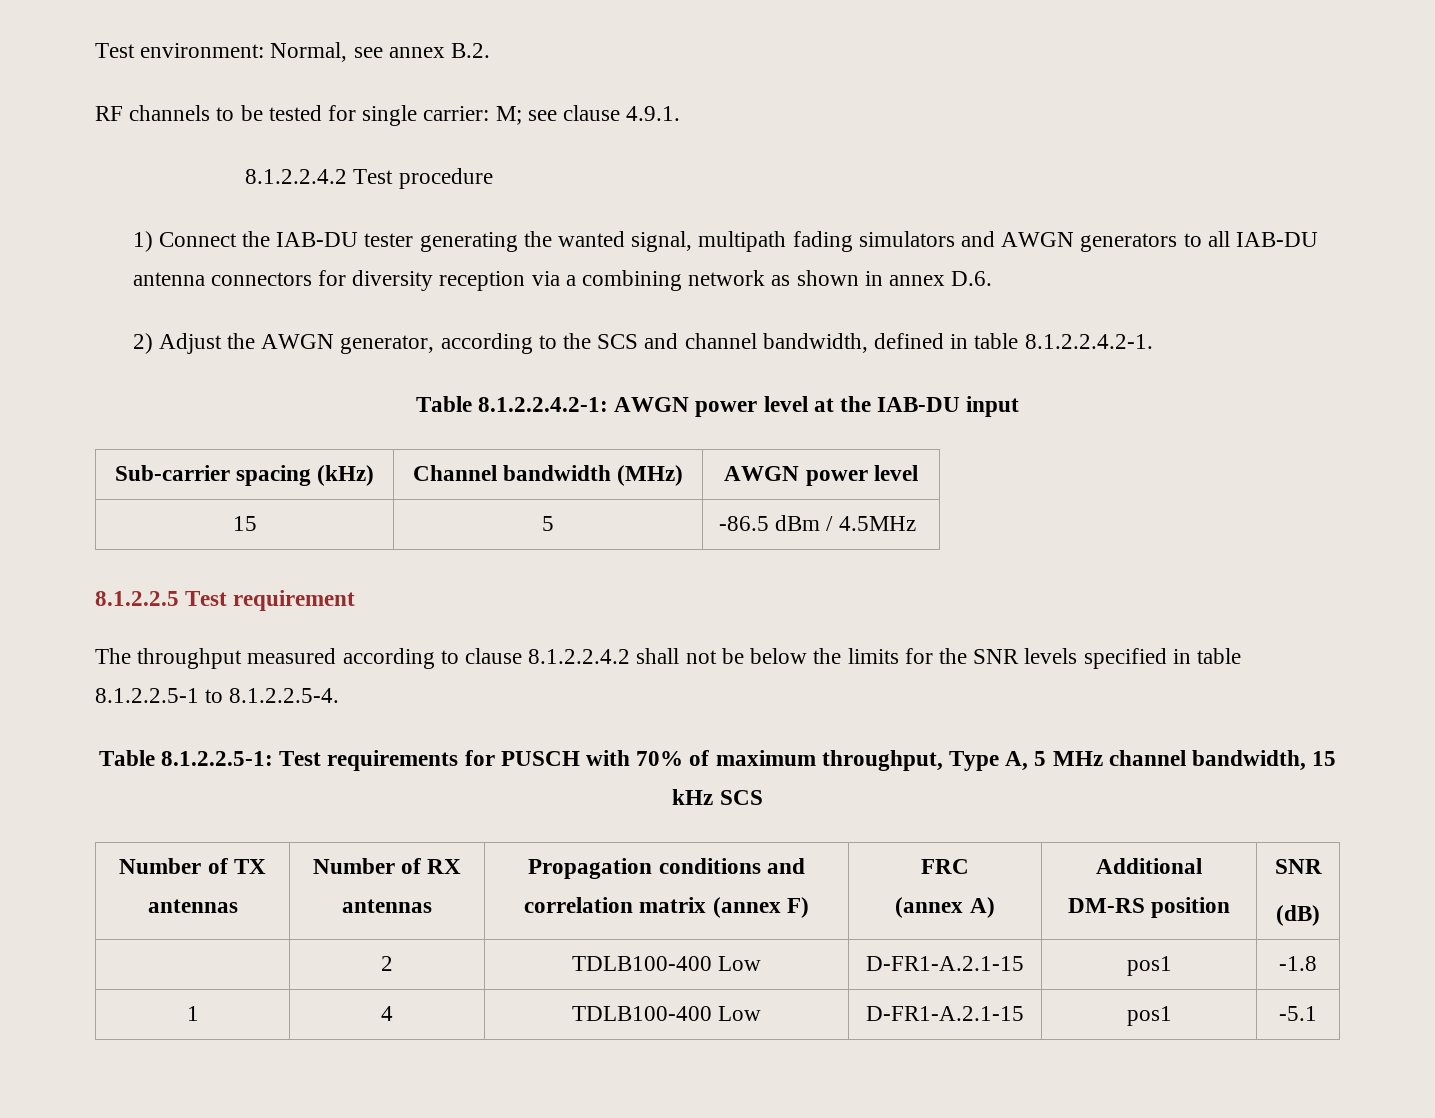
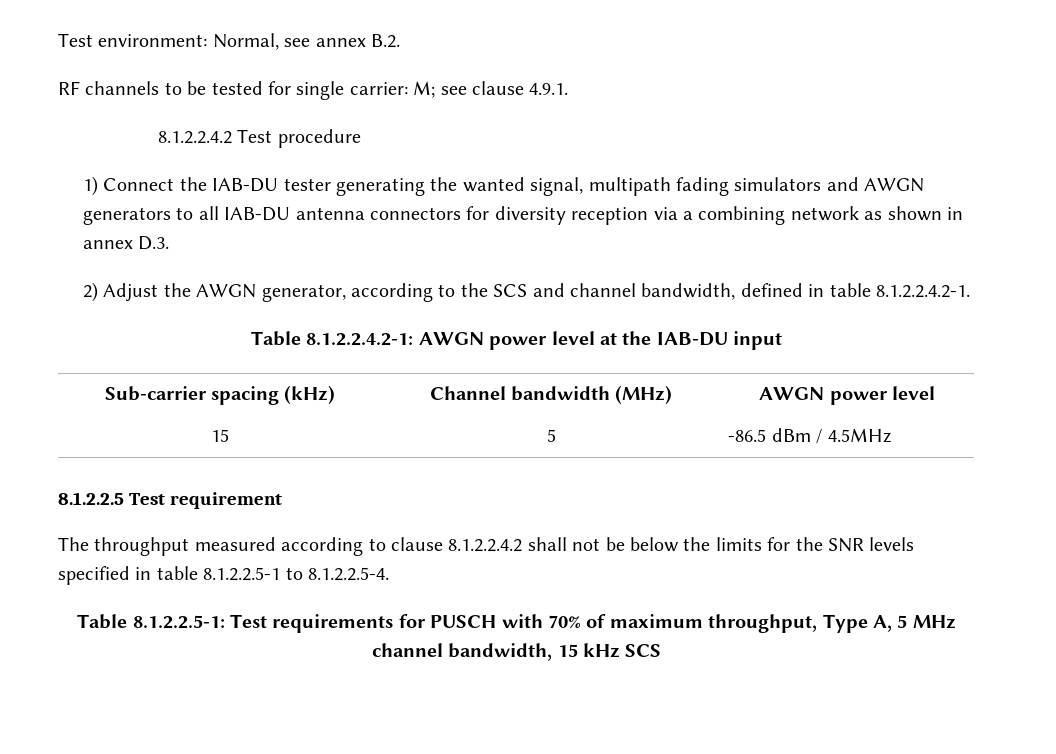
[951,271,993,286] D.6. -> [138,236,170,250] D.3.
[119,858,266,874] [147,899,238,913] [312,858,462,874] [342,899,432,913] [528,858,805,879] [524,897,809,918] [921,859,969,874] [895,897,995,918] [1096,858,1202,874] [1067,897,1231,918] [1274,859,1322,874] [1276,905,1320,926] [381,956,393,971] [571,956,762,971] [866,956,1024,971] [1126,956,1172,976] [1279,956,1317,971] [186,1006,199,1021] [381,1006,393,1021] [571,1006,762,1021] [866,1006,1024,1021] [1126,1006,1172,1026] [1279,1006,1317,1021] // Number of TX antennas | Number of RX antennas | Propagation conditions and correlation matrix (annex F) | FRC // (annex A) | Additional DM-RS position | SNR // (dB) // | 2 | TDLB100-400 Low | D-FR1-A.2.1-15 | pos1 | -1.8 // 1 | 4 | TDLB100-400 Low | D-FR1-A.2.1-15 | pos1 | -5.1 -> (662, 650) none

